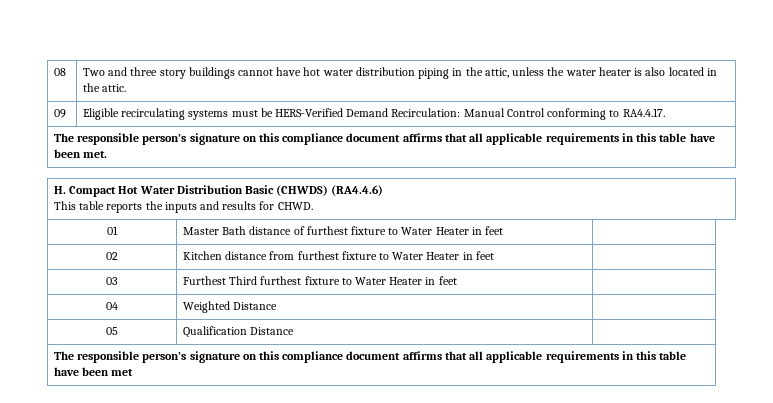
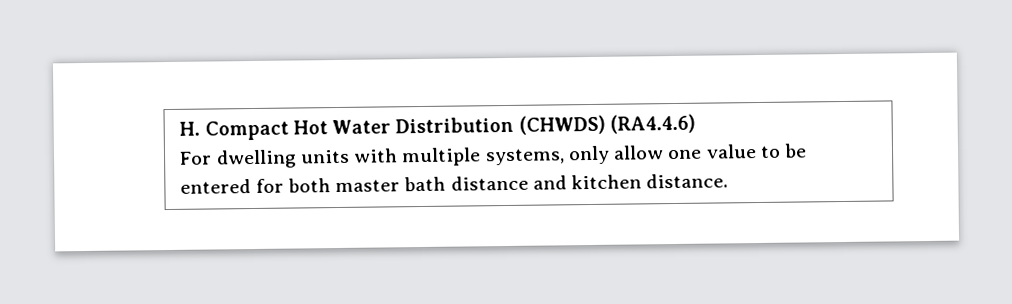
[53,68,66,76] [82,67,717,79] [82,83,127,92] [53,109,66,118] [82,108,665,120] [53,133,715,145] [53,149,108,158] 08 | Two and three story buildings cannot have hot water distribution piping in the attic, unless the water heater is also located in the attic. // 09 | Eligible recirculating systems must be HERS-Verified Demand Recirculation: Manual Control conforming to RA4.4.17. // The responsible person’s signature on this compliance document affirms that all applicable requirements in this table have been met. // -> (179, 128) none
[245,185,275,194] Basic -> (515, 125) none
[53,201,313,213] [107,226,118,235] [182,226,504,235] [106,252,118,260] [182,251,494,260] [106,277,118,285] [182,276,457,285] [106,302,118,310] [182,301,278,313] [106,327,118,335] [182,326,295,338] [53,351,687,363] [53,367,134,376] This table reports the inputs and results for CHWD. // 01 | Master Bath distance of furthest fixture to Water Heater in feet | // 02 | Kitchen distance from furthest fixture to Water Heater in feet | // 03 | Furthest Third furthest fixture to Water Heater in feet | // 04 | Weighted Distance | // 05 | Qualification Distance | // The responsible person’s signature on this compliance document affirms that all applicable requirements in this table have been met -> [179,143,808,169] [180,173,729,194] For dwelling units with multiple systems, only allow one value to be entered for both master bath distance and kitchen distance.

